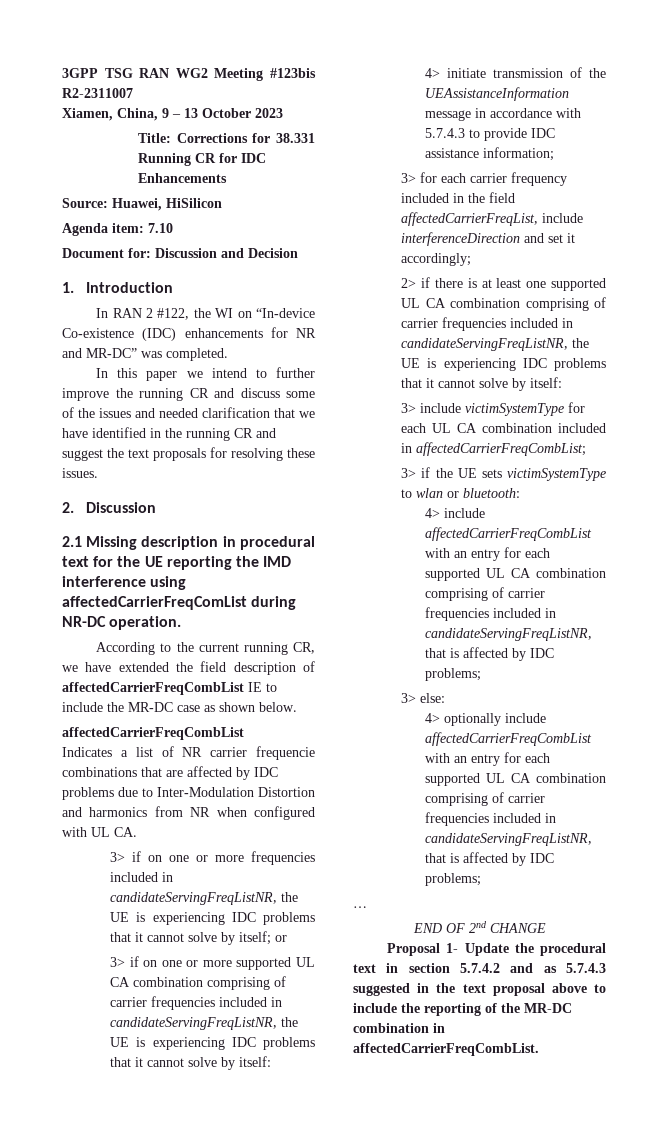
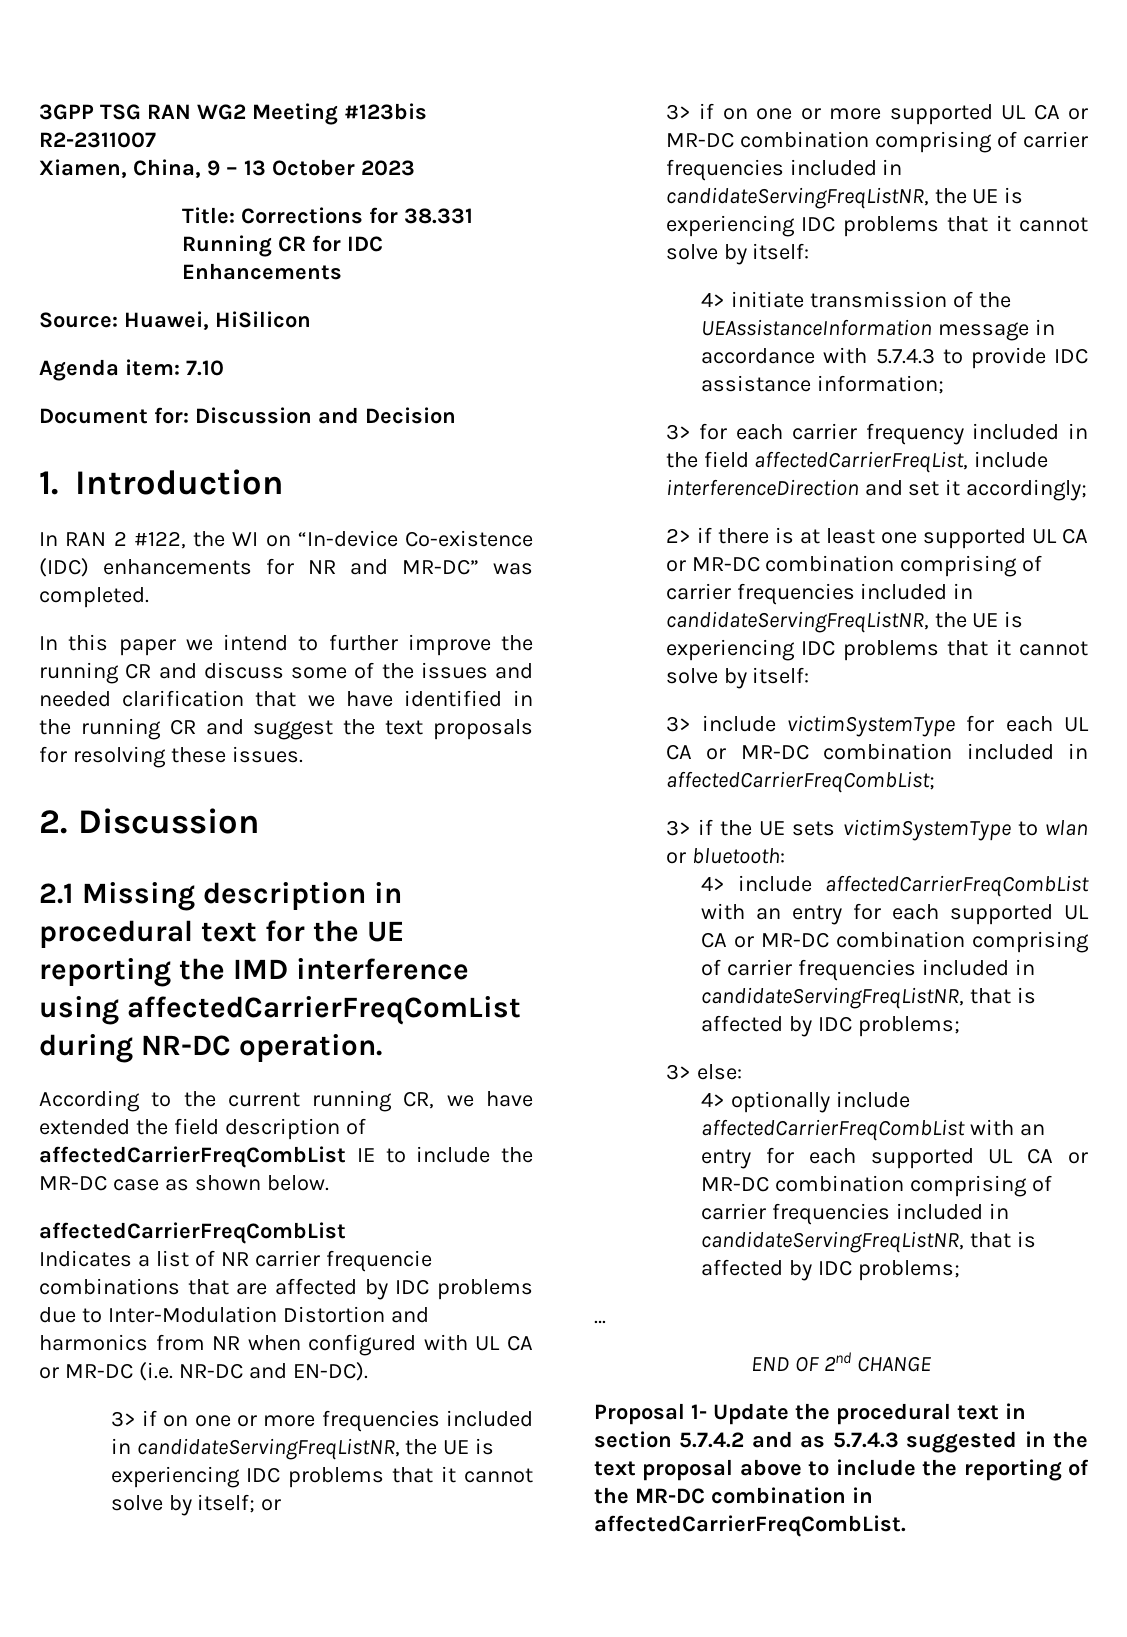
[114,827,137,837] CA. -> [506,1335,533,1351] [39,1362,368,1381] CA or MR-DC (i.e. NR-DC and EN-DC).
(131, 982) none -> [1068,108,1088,120] [665,132,734,148] or MR-DC
(446, 303) none -> [665,556,760,572] or MR-DC
(478, 428) none -> [706,744,809,760] or MR-DC
(532, 573) none -> [734,932,830,948] or MR-DC
(532, 778) none -> [1068,1152,1088,1164] [701,1176,770,1192] or MR-DC

